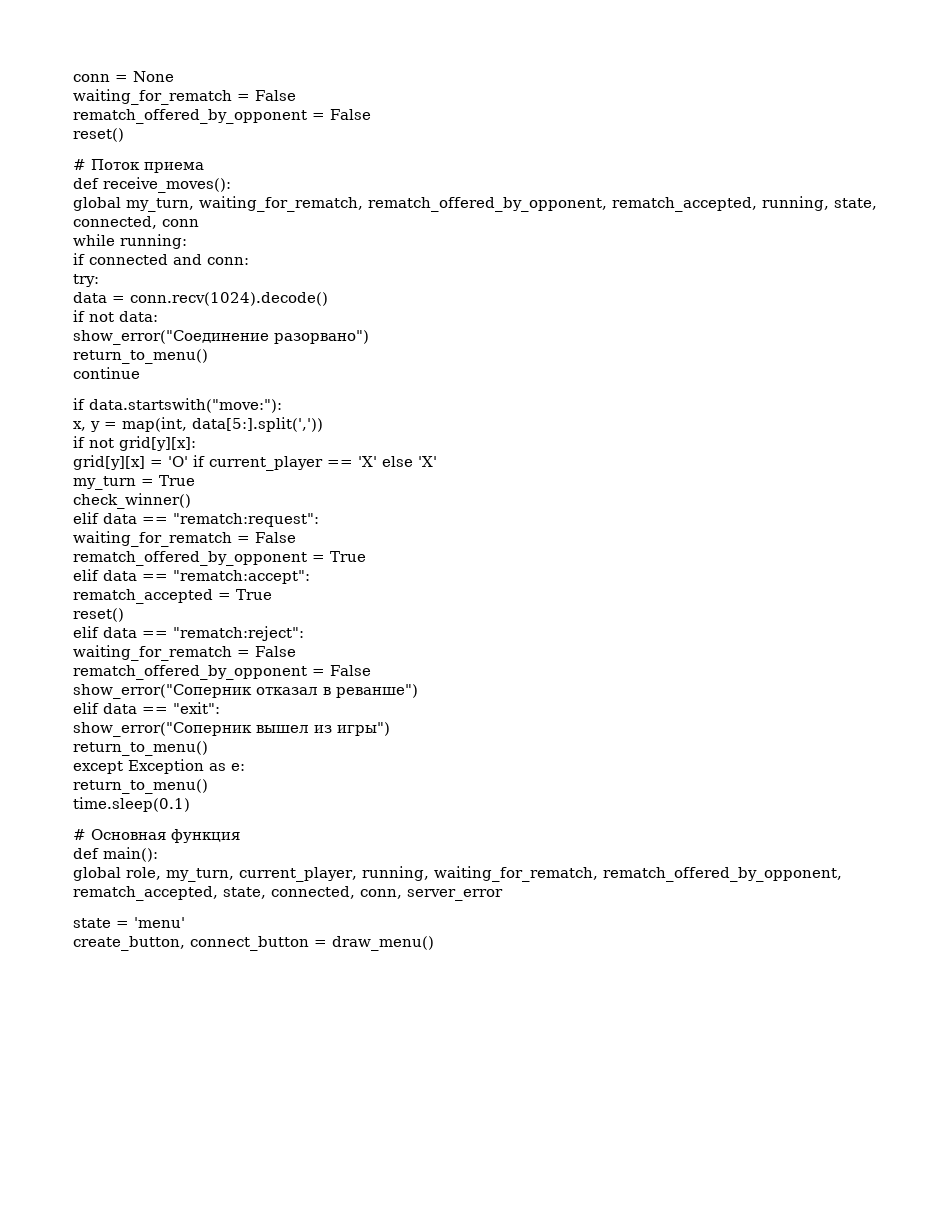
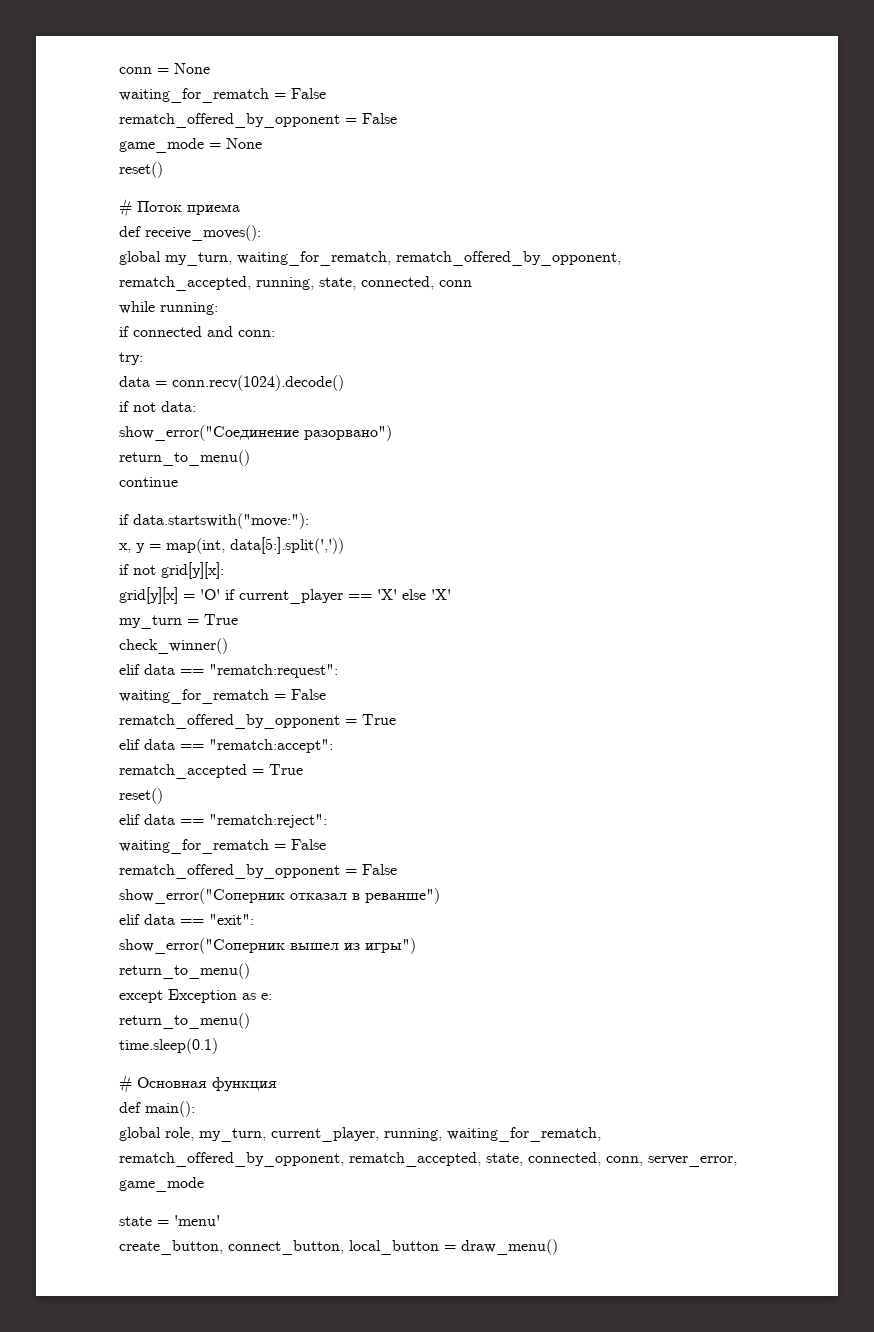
(371, 114) none -> [119,138,262,153] // game_mode = None
[407,889,503,901] server_error -> [648,1156,737,1167] [119,1177,204,1192] server_error, game_mode
[190,936,309,951] connect_button -> [228,1240,439,1255] connect_button, local_button

